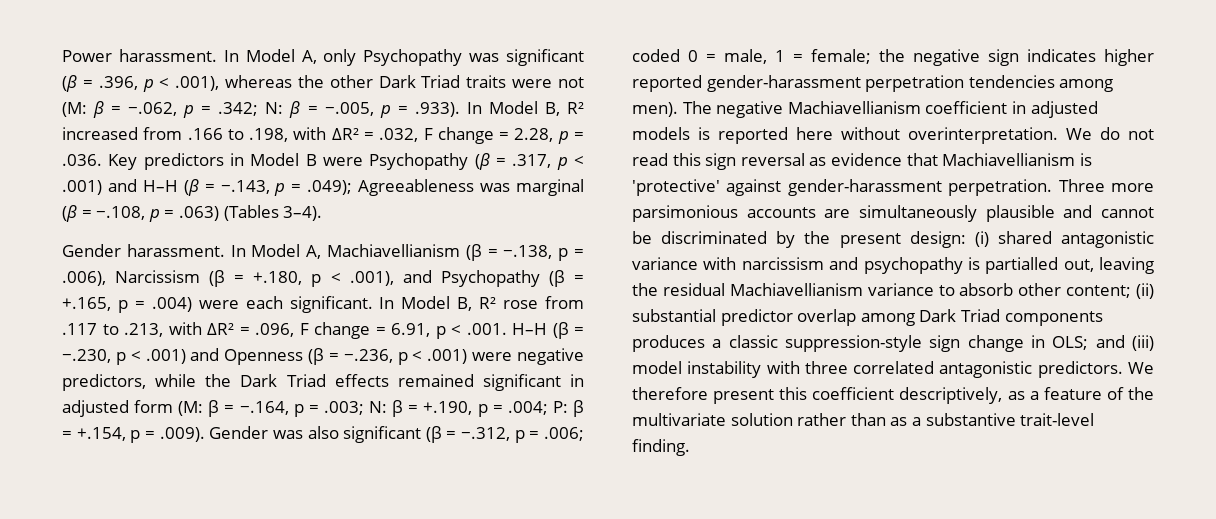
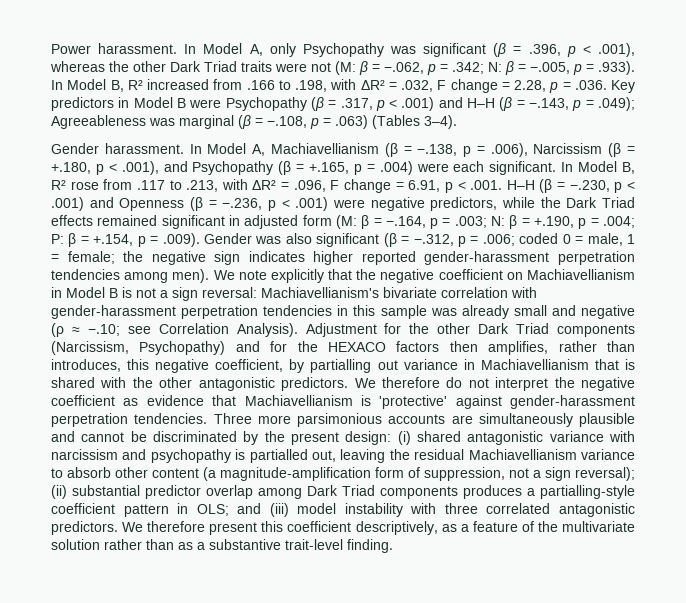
[682,101,1098,118] [632,127,1154,144] [632,153,805,170] The negative Machiavellianism coefficient in adjusted models is reported here without overinterpretation. We do not read this sign reversal -> [213,269,635,283] [51,287,537,301] [51,305,636,319] [51,323,636,337] [51,341,635,355] [51,359,635,373] [51,377,636,391] [51,395,115,406] We note explicitly that the negative coefficient on Machiavellianism in Model B is not a sign reversal: Machiavellianism's bivariate correlation with gender-harassment perpetration tendencies in this sample was already small and negative (ρ ≈ −.10; see Correlation Analysis). Adjustment for the other Dark Triad components (Narcissism, Psychopathy) and for the HEXACO factors then amplifies, rather than introduces, this negative coefficient, by partialling out variance in Machiavellianism that is shared with the other antagonistic predictors. We therefore do not interpret the negative coefficient
[948,179,1053,196] perpetration. -> [51,413,208,427] perpetration tendencies.
[1066,285,1132,298] content; -> [152,467,635,481] content (a magnitude-amplification form of suppression, not a sign reversal);
[728,335,1024,352] classic suppression-style sign change -> [540,485,635,499] [51,503,169,517] partialling-style coefficient pattern

